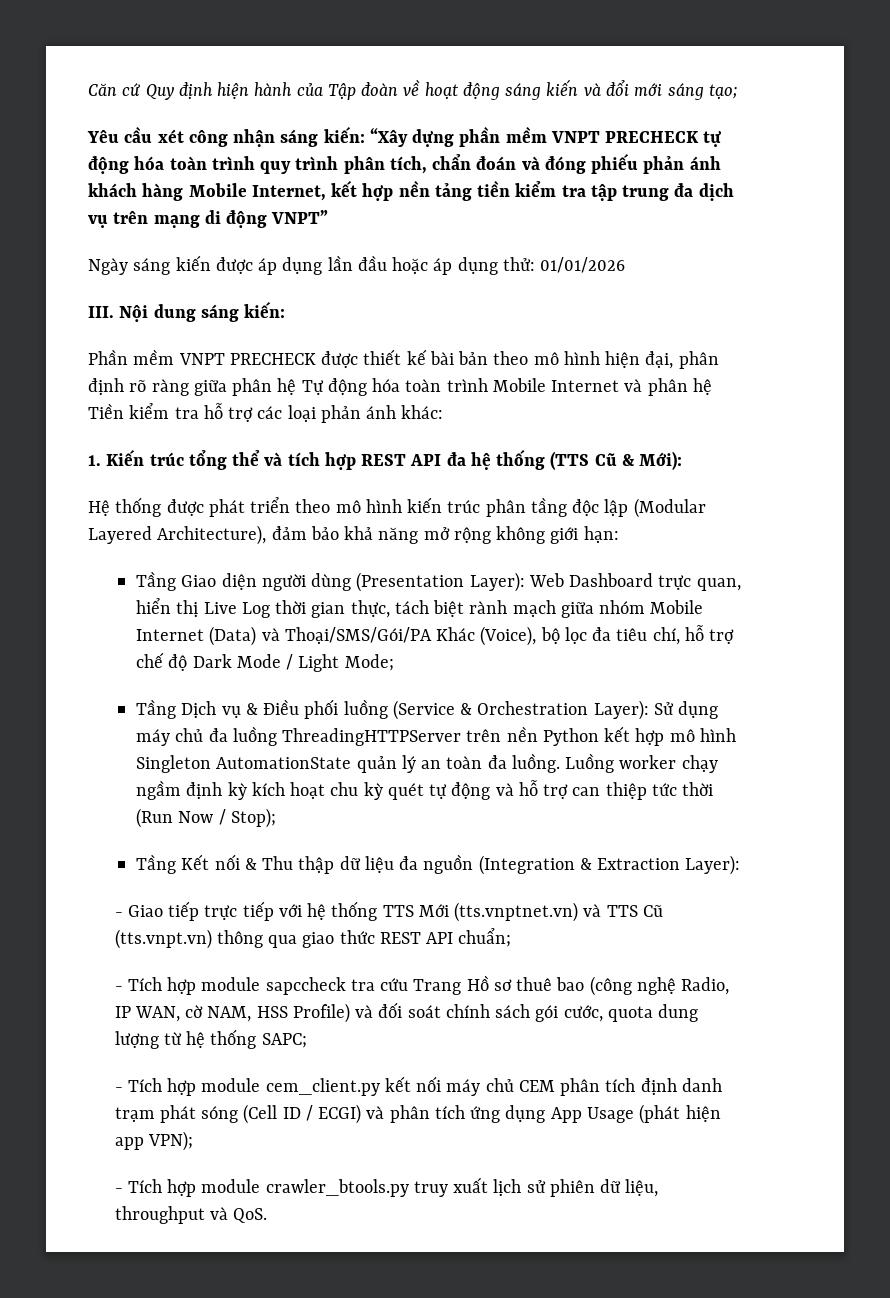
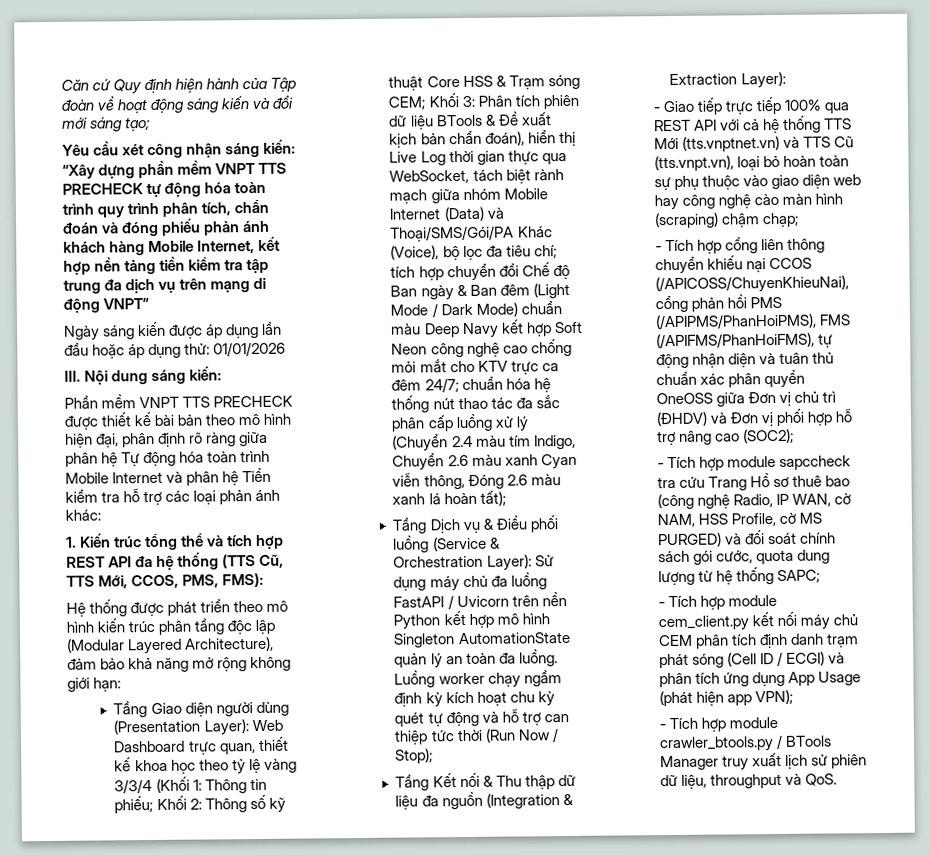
(600, 137) none -> [258,162,288,174] TTS
(225, 359) none -> [182,396,211,408] TTS
[594,451,683,470] Cũ & Mới): -> [259,553,285,568] [66,572,265,589] Cũ, TTS Mới, CCOS, PMS, FMS):
(741, 584) none -> [257,736,289,751] [114,757,297,775] [114,776,267,794] [114,794,286,814] [388,74,580,91] [388,93,579,110] [389,111,552,130] [389,130,525,148] thiết kế khoa học theo tỷ lệ vàng 3/3/4 (Khối 1: Thông tin phiếu; Khối 2: Thông số kỹ thuật Core HSS & Trạm sóng CEM; Khối 3: Phân tích phiên dữ liệu BTools & Đề xuất kịch bản chẩn đoán),
[350,600,390,618] thực, -> [507,150,567,165] [389,169,470,184] thực qua WebSocket,
[652,625,735,645] [136,652,394,672] chí, hỗ trợ chế độ Dark Mode / Light Mode; -> [533,245,557,259] [390,262,570,282] [390,282,570,301] [390,301,562,318] [391,319,583,339] [391,338,572,358] [391,359,559,375] [391,376,551,393] [391,395,560,413] [391,413,529,432] [392,434,576,452] [392,453,577,471] [392,472,561,490] [392,490,506,506] chí; tích hợp chuyển đổi Chế độ Ban ngày & Ban đêm (Light Mode / Dark Mode) chuẩn màu Deep Navy kết hợp Soft Neon công nghệ cao chống mỏi mắt cho KTV trực ca đêm 24/7; chuẩn hóa hệ thống nút thao tác đa sắc phân cấp luồng xử lý (Chuyển 2.4 màu tím Indigo, Chuyển 2.6 màu xanh Cyan viễn thông, Đóng 2.6 màu xanh lá hoàn tất);
[282,728,462,746] ThreadingHTTPServer -> [393,595,509,610] FastAPI / Uvicorn
[278,904,302,917] với -> [784,99,851,114] [653,119,761,132] 100% qua REST API với cả
[114,928,512,949] (tts.vnpt.vn) thông qua giao thức REST API chuẩn; -> [653,155,850,172] [653,174,862,191] [653,193,844,211] [653,212,800,229] [654,237,826,254] [654,255,813,275] [654,275,849,294] [654,294,783,313] [654,313,852,330] [655,332,834,349] [655,352,835,369] [655,369,806,389] [655,391,837,407] [655,408,853,427] [656,428,795,446] (tts.vnpt.vn), loại bỏ hoàn toàn sự phụ thuộc vào giao diện web hay công nghệ cào màn hình (scraping) chậm chạp; // - Tích hợp cổng liên thông chuyển khiếu nại CCOS (/APICOSS/ChuyenKhieuNai), cổng phản hồi PMS (/APIPMS/PhanHoiPMS), FMS (/APIFMS/PhanHoiFMS), tự động nhận diện và tuân thủ chuẩn xác phân quyền OneOSS giữa Đơn vị chủ trì (ĐHDV) và Đơn vị phối hợp hỗ trợ nâng cao (SOC2);
[292,1003,350,1023] Profile) -> [731,512,823,527] [657,532,722,548] Profile, cờ MS PURGED)
(409, 1188) none -> [776,734,833,750] [659,755,719,771] / BTools Manager

